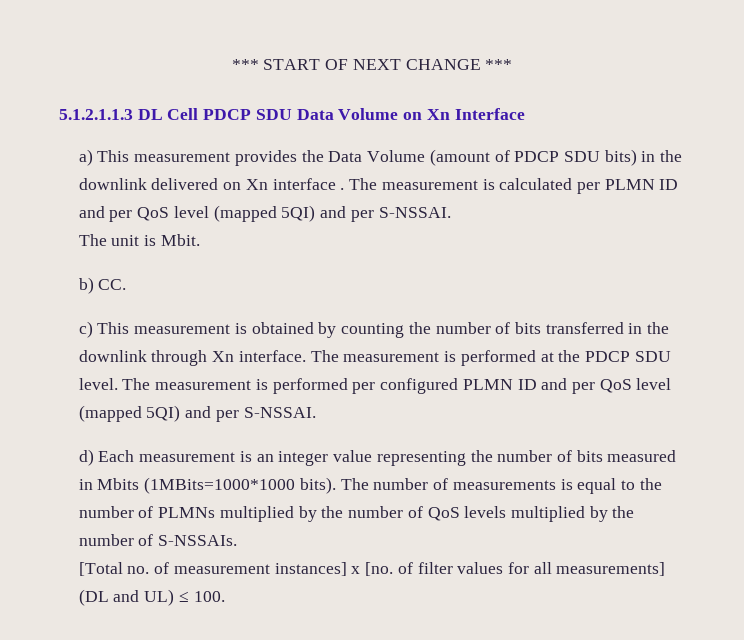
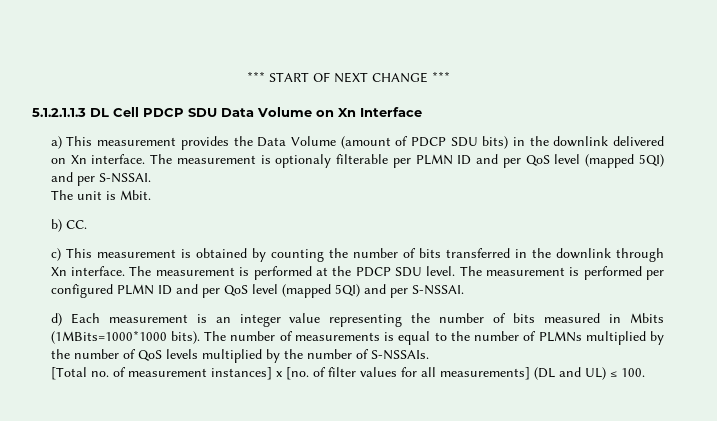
[272,178,573,190] interface . The measurement is calculated -> [91,154,389,168] interface. The measurement is optionaly filterable

